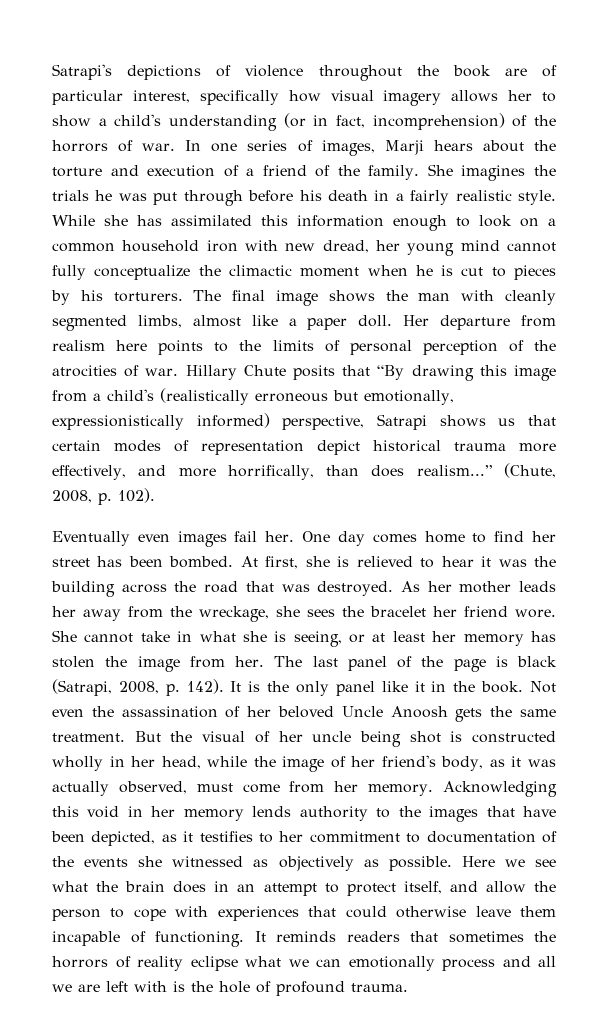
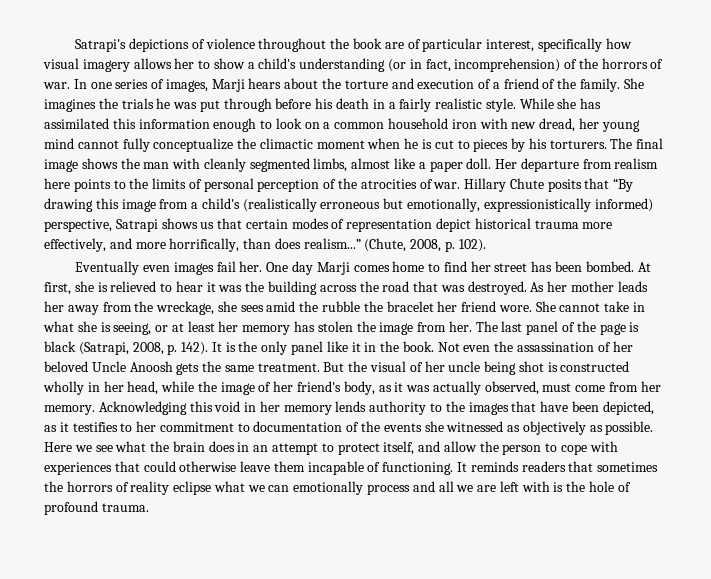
(365, 538) none -> [316,262,350,275] Marji
(335, 613) none -> [266,301,361,312] amid the rubble

